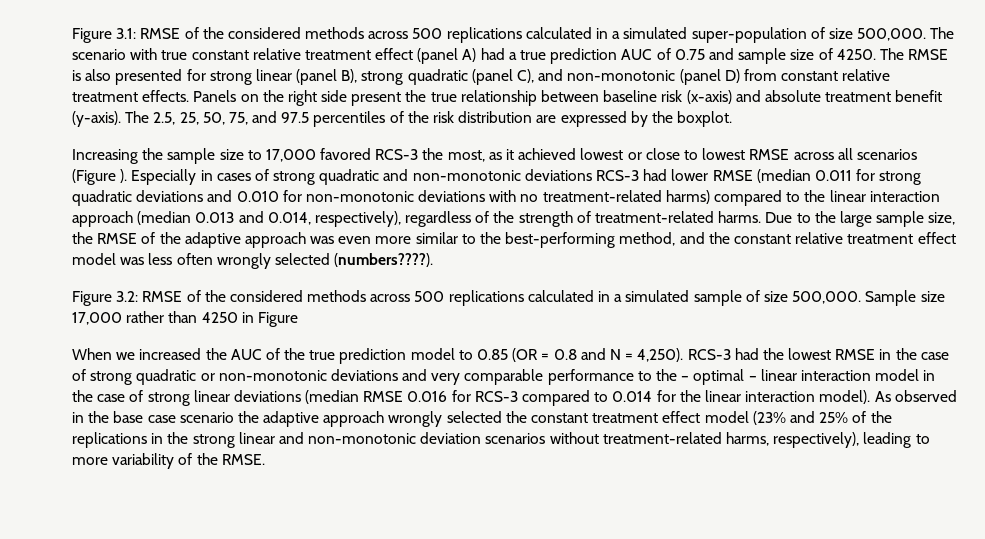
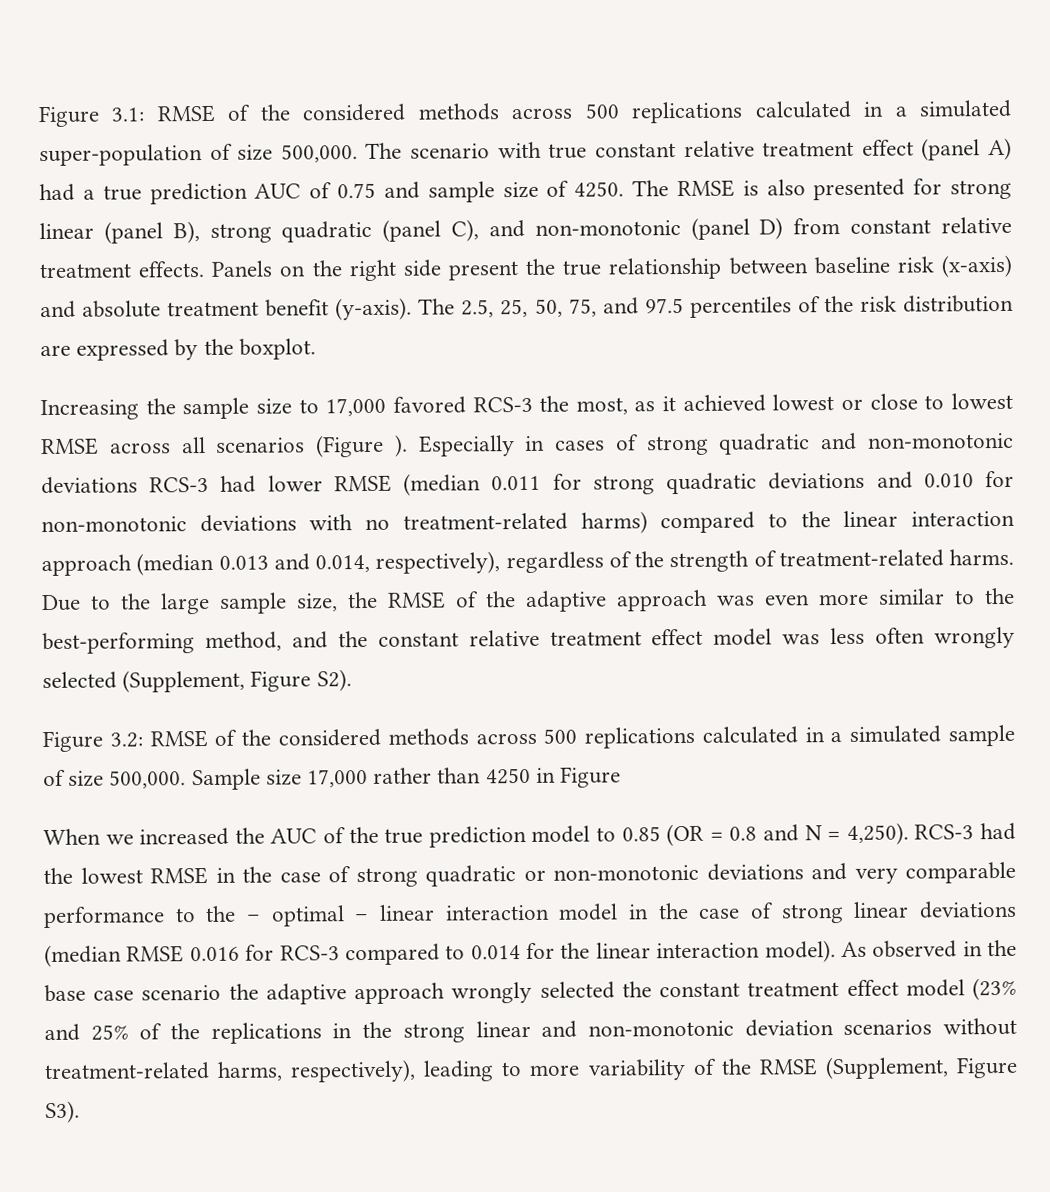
[334,253,434,267] (numbers????). -> [122,669,352,693] (Supplement, Figure S2).
[221,454,265,465] RMSE. -> [758,1056,1019,1080] [45,1100,80,1124] RMSE (Supplement, Figure S3).

